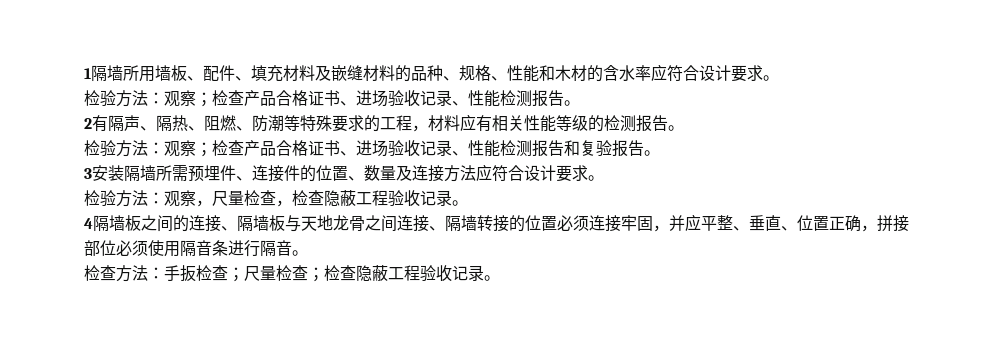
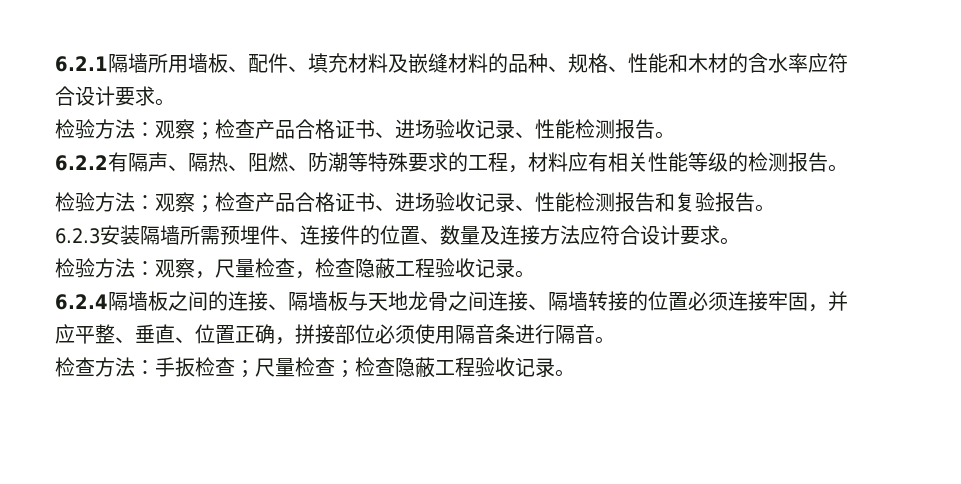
[84,68,91,79] 1 -> [55,56,108,72] 6.2.1
[84,118,92,129] 2 -> [55,155,108,171] 6.2.2
[84,168,92,179] 3 -> [55,228,100,244] 6.2.3
[84,218,93,229] 4 -> [55,294,108,310] 6.2.4

